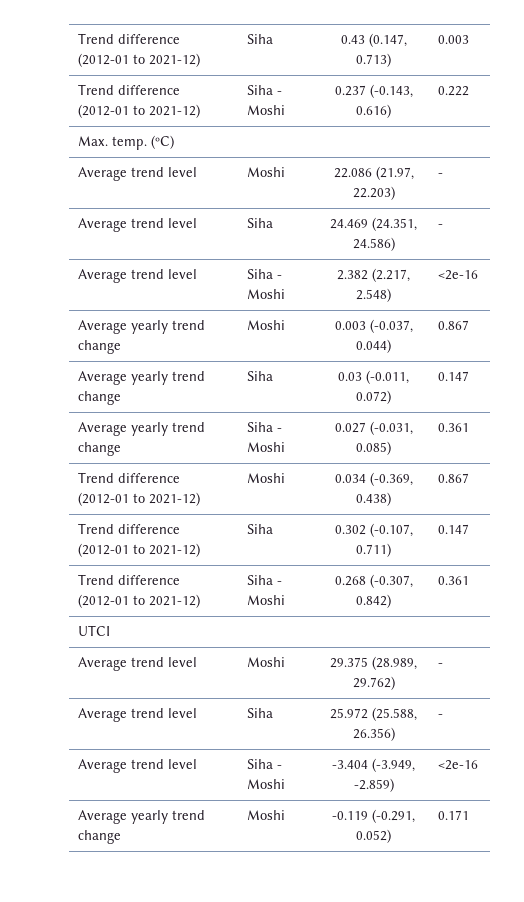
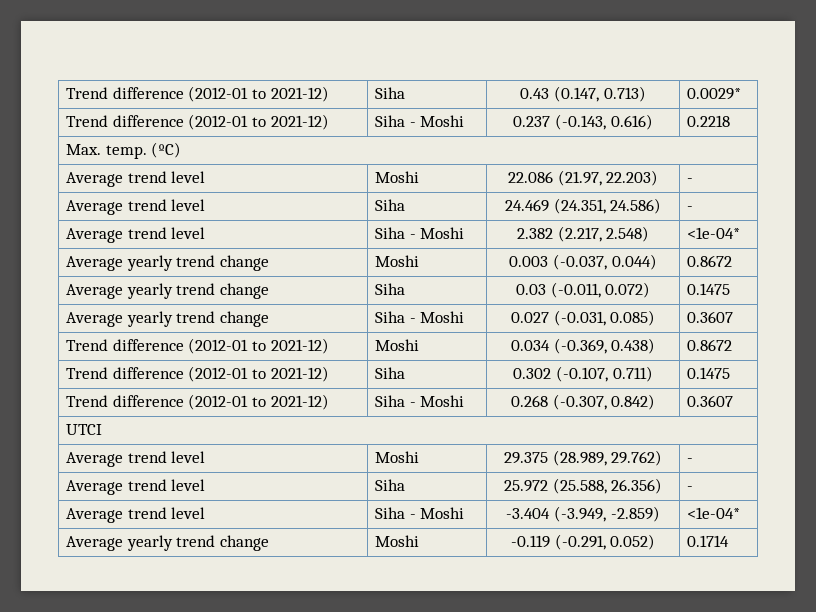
[438,35,470,44] 0.003 -> [687,88,742,100] 0.0029*
[438,86,470,96] 0.222 -> [687,115,731,127] 0.2218
[438,270,479,280] <2e-16 -> [687,227,741,239] <1e-04*
[438,320,470,330] 0.867 -> [687,255,733,267] 0.8672
[438,371,470,381] 0.147 -> [687,283,731,295] 0.1475
[438,423,470,432] 0.361 -> [687,311,734,323] 0.3607
[438,473,470,483] 0.867 -> [687,339,733,351] 0.8672
[438,524,470,534] 0.147 -> [687,367,731,379] 0.1475
[438,576,470,585] 0.361 -> [687,395,734,407] 0.3607
[438,760,479,770] <2e-16 -> [687,507,741,519] <1e-04*
[438,810,470,820] 0.171 -> [687,535,730,547] 0.1714

